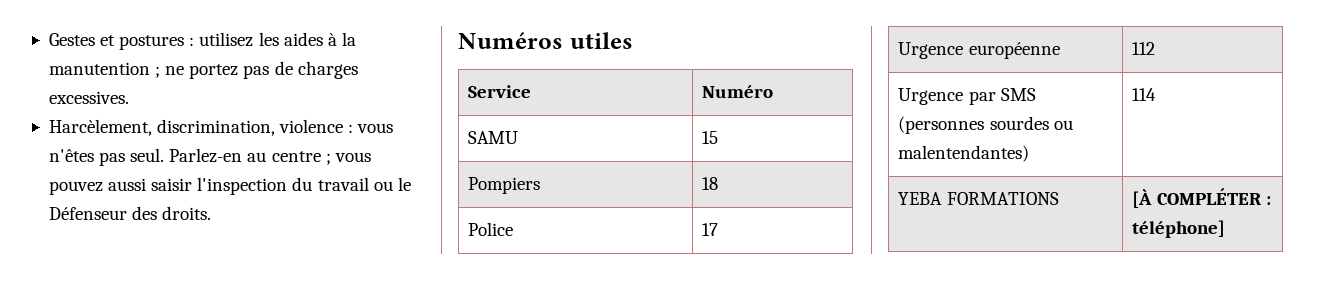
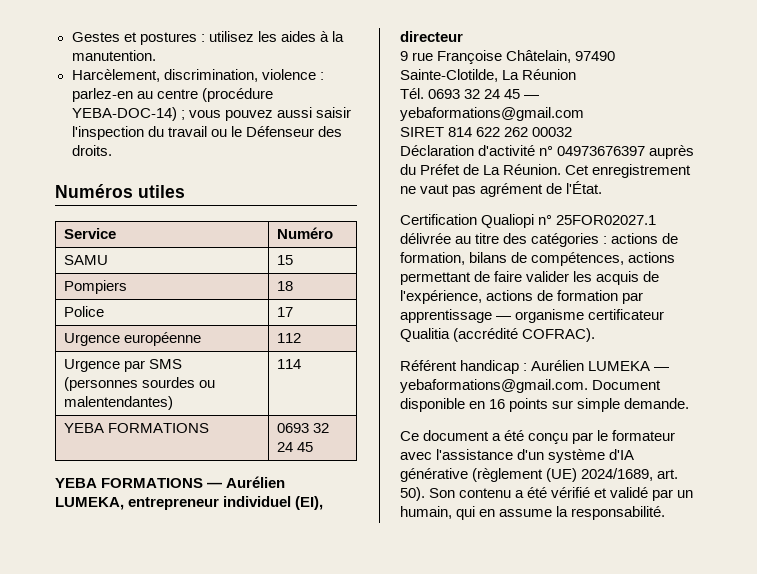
[48,61,358,79] [48,91,129,104] [48,119,394,136] [48,148,321,166] manutention ; ne portez pas de charges excessives. // Harcèlement, discrimination, violence : vous n'êtes pas seul. Parlez-en au centre -> [71,50,156,61] [71,69,324,82] [71,88,273,102] [71,107,177,121] manutention. // Harcèlement, discrimination, violence : parlez-en au centre (procédure YEBA-DOC-14)
[1132,188,1271,208] [1132,220,1226,238] [À COMPLÉTER : téléphone] -> [277,423,330,433] [277,442,314,452] [55,476,286,488] [55,496,324,510] [400,31,463,42] [400,50,616,64] [400,69,577,82] [400,88,540,99] [400,107,584,121] [400,127,573,137] [400,145,695,159] [400,164,692,178] [400,181,603,197] [400,214,657,228] [400,233,679,247] [400,252,676,266] [400,271,660,285] [400,290,644,304] [400,309,665,323] [400,328,596,342] [400,360,670,374] [400,379,662,393] [400,398,690,412] [400,430,676,444] [400,449,635,463] [400,468,679,482] [400,487,694,501] [400,506,666,520] 0693 32 24 45 // YEBA FORMATIONS — Aurélien LUMEKA, entrepreneur individuel (EI), directeur // 9 rue Françoise Châtelain, 97490 Sainte-Clotilde, La Réunion // Tél. 0693 32 24 45 — yebaformations@gmail.com // SIRET 814 622 262 00032 // Déclaration d'activité n° 04973676397 auprès du Préfet de La Réunion. Cet enregistrement ne vaut pas agrément de l'État. // Certification Qualiopi n° 25FOR02027.1 délivrée au titre des catégories : actions de formation, bilans de compétences, actions permettant de faire valider les acquis de l'expérience, actions de formation par apprentissage — organisme certificateur Qualitia (accrédité COFRAC). // Référent handicap : Aurélien LUMEKA — yebaformations@gmail.com. Document disponible en 16 points sur simple demande. // Ce document a été conçu par le formateur avec l'assistance d'un système d'IA générative (règlement (UE) 2024/1689, art. 50). Son contenu a été vérifié et validé par un humain, qui en assume la responsabilité.

